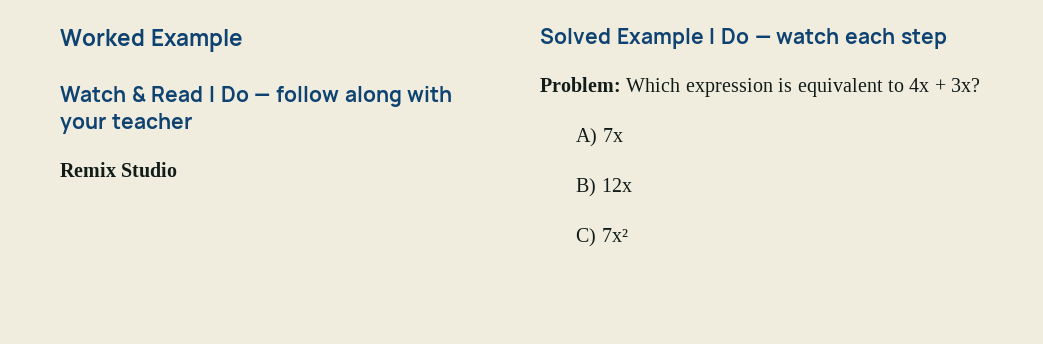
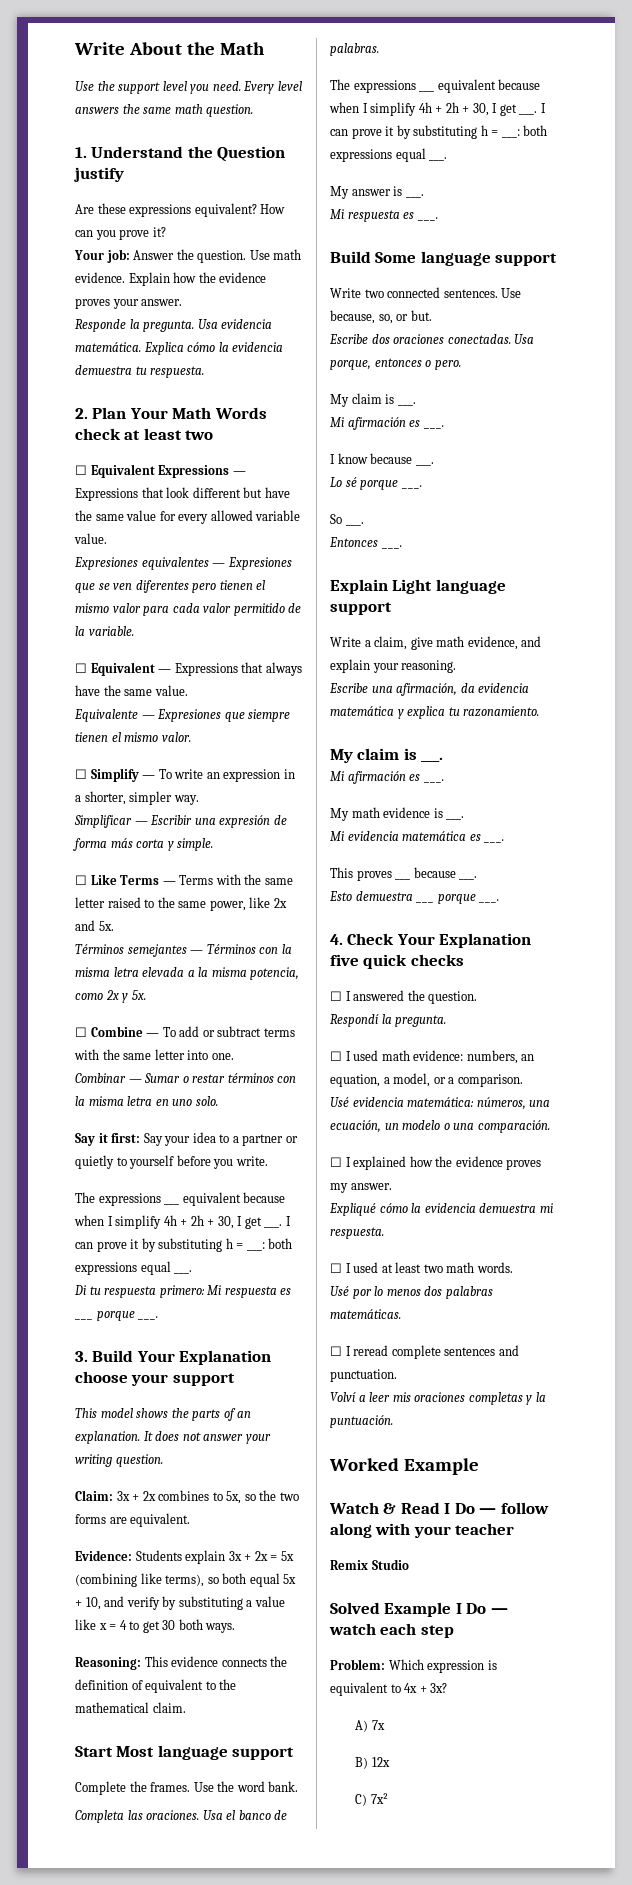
(60, 37) none -> [74,42,265,55] [75,81,302,94] [75,104,254,117] [75,146,286,162] [74,167,124,182] [75,203,286,217] [75,227,166,240] [74,249,302,263] [75,272,267,286] [75,298,183,309] [75,319,273,332] [75,342,284,355] [75,365,205,378] [75,407,267,419] [75,428,214,440] [75,464,246,478] [75,487,290,501] [75,510,301,524] [74,533,107,544] [74,557,292,570] [75,580,266,593] [75,603,302,616] [75,626,134,636] [75,662,302,676] [75,685,188,696] [74,709,291,722] [75,732,191,742] [75,768,295,782] [75,791,199,805] [74,815,287,828] [73,838,214,851] [75,874,293,885] [75,897,287,911] [75,920,114,931] [75,944,292,957] [75,967,300,980] [75,990,146,1003] [75,1026,295,1037] [74,1049,234,1060] [75,1073,297,1083] [75,1096,218,1106] [75,1132,298,1146] [75,1155,268,1169] [75,1192,286,1206] [74,1215,291,1229] [75,1238,293,1252] [75,1261,193,1275] [74,1285,292,1298] [74,1311,159,1321] [75,1350,272,1365] [75,1371,235,1386] [75,1408,252,1421] [75,1431,271,1444] [75,1454,163,1467] [75,1490,299,1504] [75,1513,191,1527] [75,1550,294,1564] [75,1573,297,1587] [75,1596,285,1610] [75,1619,236,1633] [75,1656,288,1670] [75,1679,237,1693] [75,1702,186,1713] [75,1745,295,1760] [75,1781,299,1795] [75,1810,288,1823] [330,43,379,56] [330,79,541,93] [329,102,546,116] [330,125,548,139] [330,148,448,162] [330,186,424,199] [330,209,438,222] [330,251,558,266] [330,287,522,298] [330,310,432,324] [329,334,535,344] [330,358,461,370] [330,393,416,407] [330,417,444,430] [330,453,434,466] [330,477,422,490] [330,514,364,526] [329,537,402,549] [330,579,506,594] [330,602,392,615] [330,636,542,650] [330,659,457,673] [329,683,530,696] [330,706,540,719] [330,748,444,763] [330,771,444,784] [330,807,465,821] [330,831,505,843] [330,867,411,881] [413,867,478,880] [329,891,413,901] [415,894,500,904] [330,933,532,948] [330,954,464,969] [330,990,478,1004] [330,1014,447,1027] [330,1050,535,1064] [330,1073,523,1087] [330,1097,551,1110] [330,1120,550,1133] [330,1156,542,1170] [330,1183,392,1193] [329,1203,553,1216] [330,1227,384,1239] [330,1262,513,1273] [330,1286,493,1299] [330,1309,401,1319] [330,1345,519,1359] [330,1369,397,1382] [330,1392,546,1405] [330,1415,393,1428] Write About the Math // Use the support level you need. Every level answers the same math question. // 1. Understand the Question justify // Are these expressions equivalent? How can you prove it? // Your job: Answer the question. Use math evidence. Explain how the evidence proves your answer. // Responde la pregunta. Usa evidencia matemática. Explica cómo la evidencia demuestra tu respuesta. // 2. Plan Your Math Words check at least two // ☐ Equivalent Expressions — Expressions that look different but have the same value for every allowed variable value. // Expresiones equivalentes — Expresiones que se ven diferentes pero tienen el mismo valor para cada valor permitido de la variable. // ☐ Equivalent — Expressions that always have the same value. // Equivalente — Expresiones que siempre tienen el mismo valor. // ☐ Simplify — To write an expression in a shorter, simpler way. // Simplificar — Escribir una expresión de forma más corta y simple. // ☐ Like Terms — Terms with the same letter raised to the same power, like 2x and 5x. // Términos semejantes — Términos con la misma letra elevada a la misma potencia, como 2x y 5x. // ☐ Combine — To add or subtract terms with the same letter into one. // Combinar — Sumar o restar términos con la misma letra en uno solo. // Say it first: Say your idea to a partner or quietly to yourself before you write. // The expressions ___ equivalent because when I simplify 4h + 2h + 30, I get ___. I can prove it by substituting h = ___: both expressions equal ___. // Di tu respuesta primero: Mi respuesta es ___ porque ___. // 3. Build Your Explanation choose your support // This model shows the parts of an explanation. It does not answer your writing question. // Claim: 3x + 2x combines to 5x, so the two forms are equivalent. // Evidence: Students explain 3x + 2x = 5x (combining like terms), so both equal 5x + 10, and verify by substituting a value like x = 4 to get 30 both ways. // Reasoning: This evidence connects the definition of equivalent to the mathematical claim. // Start Most language support // Complete the frames. Use the word bank. // Completa las oraciones. Usa el banco de palabras. // The expressions ___ equivalent because when I simplify 4h + 2h + 30, I get ___. I can prove it by substituting h = ___: both expressions equal ___. // My answer is ___. // Mi respuesta es ___. // Build Some language support // Write two connected sentences. Use because, so, or but. // Escribe dos oraciones conectadas. Usa porque, entonces o pero. // My claim is ___. // Mi afirmación es ___. // I know because ___. // Lo sé porque ___. // So ___. // Entonces ___. // Explain Light language support // Write a claim, give math evidence, and explain your reasoning. // Escribe una afirmación, da evidencia matemática y explica tu razonamiento. // My claim is ___. // Mi afirmación es ___. // My math evidence is ___. // Mi evidencia matemática es ___. // This proves ___ because ___. // Esto demuestra ___ porque ___. // 4. Check Your Explanation five quick checks // ☐ I answered the question. // Respondí la pregunta. // ☐ I used math evidence: numbers, an equation, a model, or a comparison. // Usé evidencia matemática: números, una ecuación, un modelo o una comparación. // ☐ I explained how the evidence proves my answer. // Expliqué cómo la evidencia demuestra mi respuesta. // ☐ I used at least two math words. // Usé por lo menos dos palabras matemáticas. // ☐ I reread complete sentences and punctuation. // Volví a leer mis oraciones completas y la puntuación. //

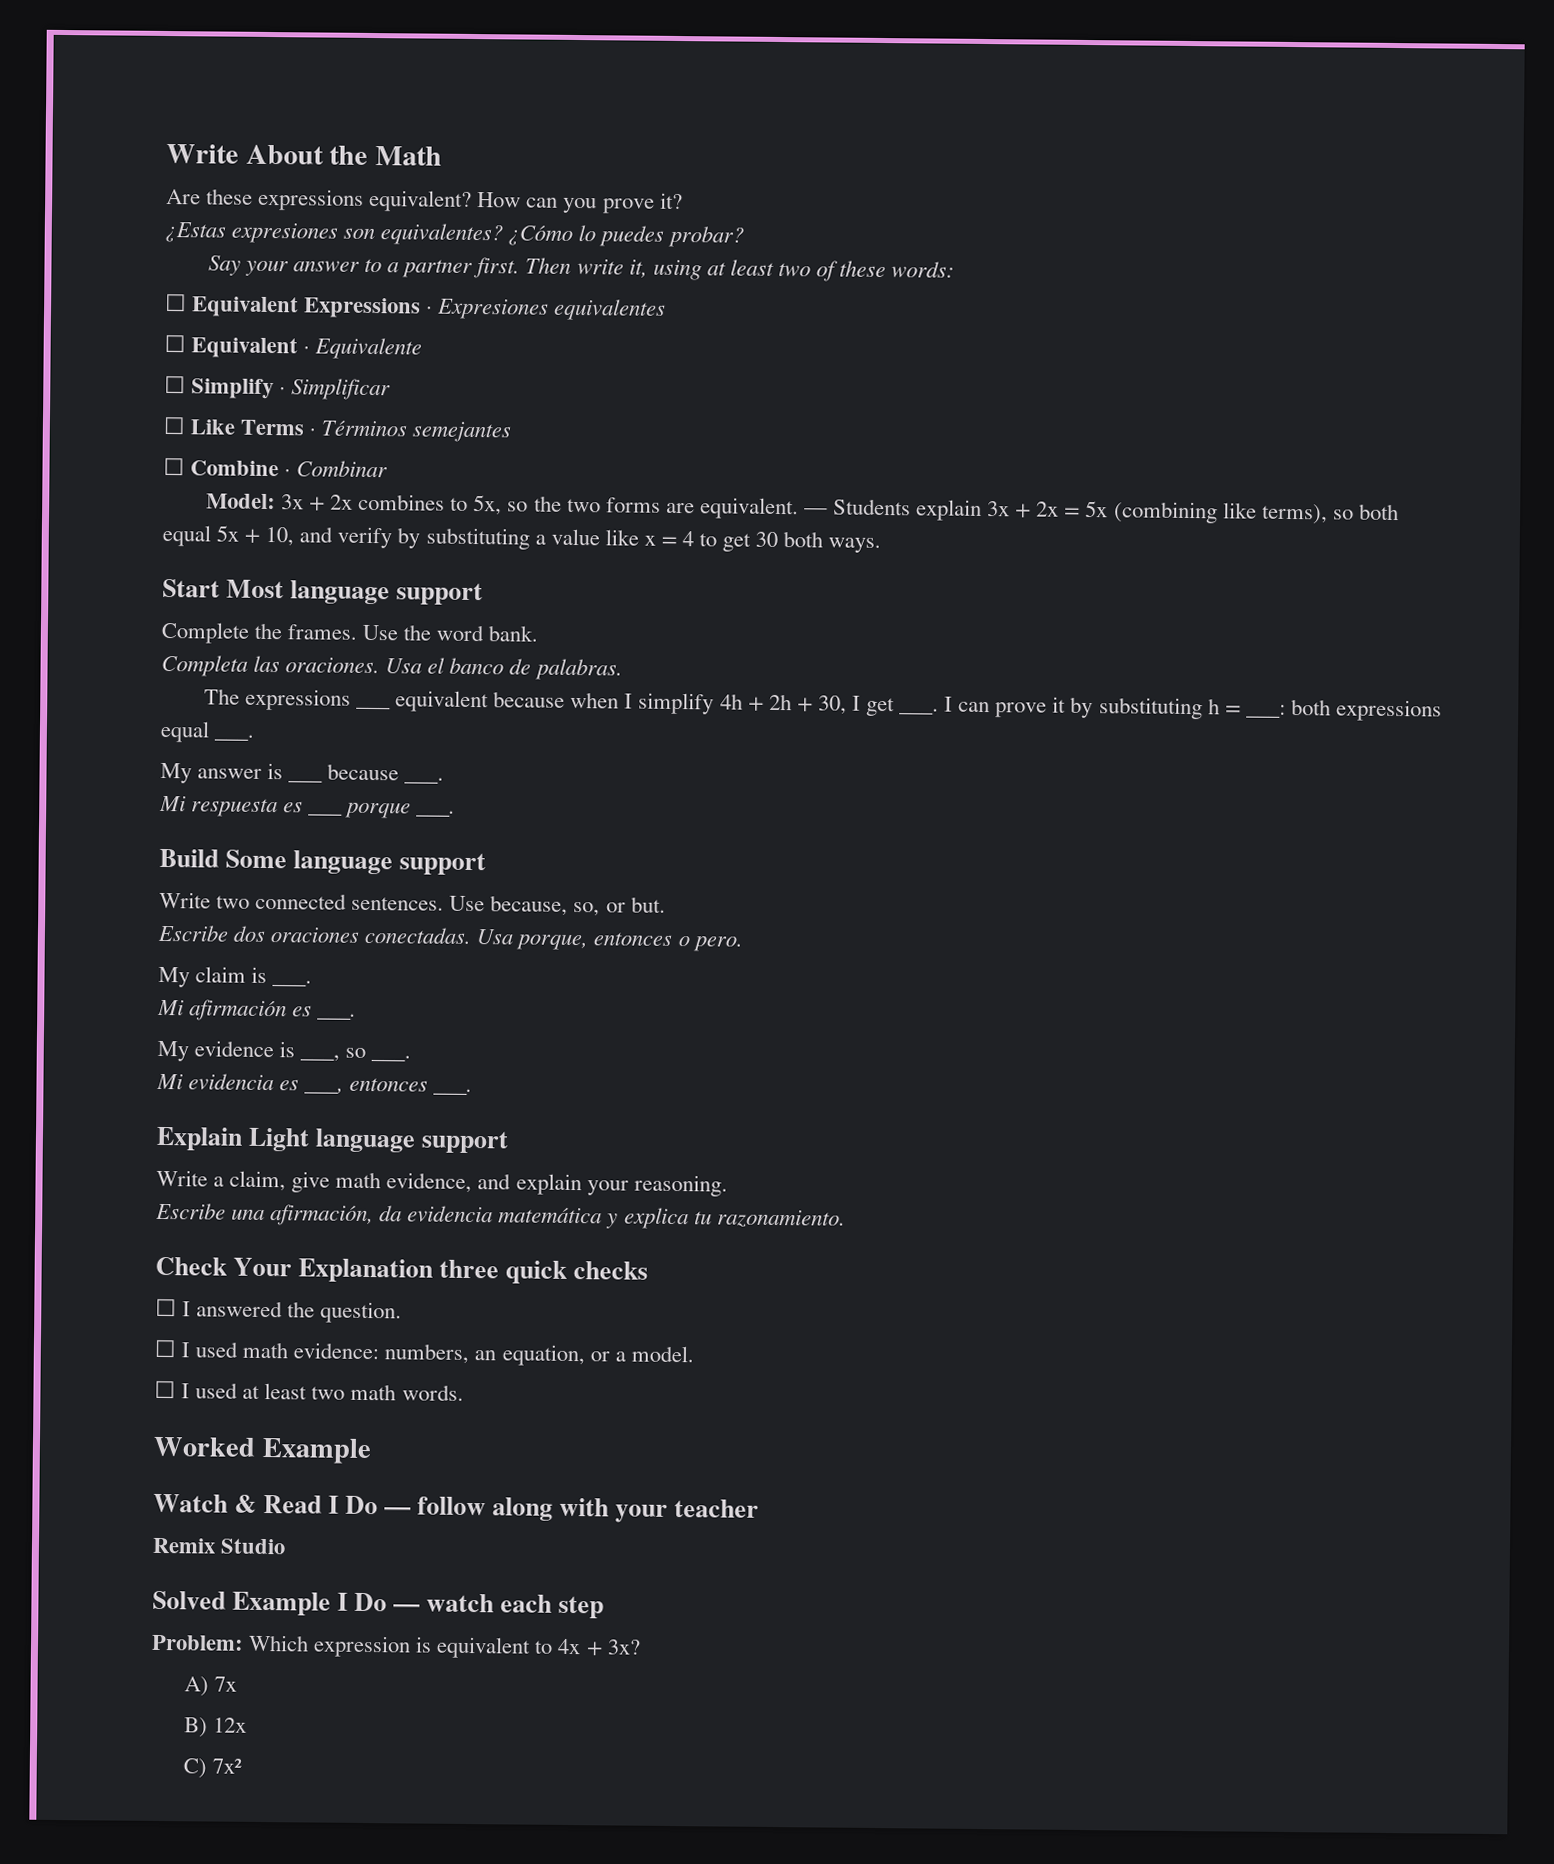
[75,81,302,94] [75,104,254,117] [75,146,286,162] [74,167,124,182] // Use the support level you need. Every level answers the same math question. // 1. Understand the Question justify -> (443, 156) none
[74,249,302,263] [75,272,267,286] [75,298,183,309] [75,319,273,332] [75,342,284,355] [75,365,205,378] [75,407,267,419] [75,428,214,440] Your job: Answer the question. Use math evidence. Explain how the evidence proves your answer. // Responde la pregunta. Usa evidencia matemática. Explica cómo la evidencia demuestra tu respuesta. // 2. Plan Your Math Words check at least two -> [165,221,744,248] [207,255,956,282] ¿Estas expresiones son equivalentes? ¿Cómo lo puedes probar? // Say your answer to a partner first. Then write it, using at least two of these words:
[232,471,246,475] [75,487,290,501] [75,510,301,524] [74,533,107,544] [74,557,292,570] [75,580,266,593] [75,603,302,616] [75,626,134,636] [75,662,302,676] [75,685,188,696] [74,709,291,722] [75,732,191,742] [75,768,295,782] [75,791,199,805] [74,815,287,828] [73,838,214,851] [75,874,293,885] [75,897,287,911] [75,920,114,931] [75,944,292,957] [75,967,300,980] [75,990,146,1003] [75,1026,295,1037] [74,1049,234,1060] [75,1073,297,1083] [75,1096,218,1106] [75,1132,298,1146] [75,1155,268,1169] [75,1192,286,1206] [74,1215,291,1229] [75,1238,293,1252] [75,1261,193,1275] [74,1285,292,1298] [74,1311,159,1321] [75,1350,272,1365] [75,1371,235,1386] [75,1408,252,1421] [75,1431,271,1444] [75,1454,163,1467] [75,1490,113,1501] — Expressions that look different but have the same value for every allowed variable value. // Expresiones equivalentes — Expresiones que se ven diferentes pero tienen el mismo valor para cada valor permitido de la variable. // ☐ Equivalent — Expressions that always have the same value. // Equivalente — Expresiones que siempre tienen el mismo valor. // ☐ Simplify — To write an expression in a shorter, simpler way. // Simplificar — Escribir una expresión de forma más corta y simple. // ☐ Like Terms — Terms with the same letter raised to the same power, like 2x and 5x. // Términos semejantes — Términos con la misma letra elevada a la misma potencia, como 2x y 5x. // ☐ Combine — To add or subtract terms with the same letter into one. // Combinar — Sumar o restar términos con la misma letra en uno solo. // Say it first: Say your idea to a partner or quietly to yourself before you write. // The expressions ___ equivalent because when I simplify 4h + 2h + 30, I get ___. I can prove it by substituting h = ___: both expressions equal ___. // Di tu respuesta primero: Mi respuesta es ___ porque ___. // 3. Build Your Explanation choose your support // This model shows the parts of an explanation. It does not answer your writing question. // Claim: -> [426,298,667,321] [164,334,423,360] [164,375,392,401] [163,416,512,443] [163,457,389,478] [205,493,276,510] · Expresiones equivalentes // ☐ Equivalent · Equivalente // ☐ Simplify · Simplificar // ☐ Like Terms · Términos semejantes // ☐ Combine · Combinar // Model:
[75,1550,132,1561] // Evidence: -> [803,508,828,515] —
[75,1656,288,1670] [75,1679,237,1693] [75,1702,186,1713] // Reasoning: This evidence connects the definition of equivalent to the mathematical claim. -> (882, 545) none
(403, 191) none -> [288,763,400,783] ___ because
(415, 215) none -> [308,802,412,819] ___ porque
[330,453,434,466] [330,477,422,490] [330,514,364,526] [329,537,378,547] I know because ___. // Lo sé porque ___. // So ___. // Entonces -> [157,1040,412,1062] [156,1073,429,1094] My evidence is ___, so ___. // Mi evidencia es ___, entonces
[330,748,444,763] [330,771,444,784] [330,807,465,821] [330,831,505,843] [330,867,411,881] [413,867,478,880] [329,891,413,901] [415,894,500,904] [330,934,343,945] My claim is ___. // Mi afirmación es ___. // My math evidence is ___. // Mi evidencia matemática es ___. // This proves ___ because ___. // Esto demuestra ___ porque ___. // 4. -> (846, 1218) none
[330,954,359,966] five -> [439,1259,500,1279] three
[330,1014,447,1027] // Respondí la pregunta. -> (403, 1312) none
[383,1073,523,1087] [330,1097,551,1110] [330,1120,550,1133] [330,1156,542,1170] [330,1183,392,1193] [329,1203,553,1216] [330,1227,384,1239] a model, or a comparison. // Usé evidencia matemática: números, una ecuación, un modelo o una comparación. // ☐ I explained how the evidence proves my answer. // Expliqué cómo la evidencia demuestra mi respuesta. -> [589,1345,694,1363] or a model.
[330,1286,493,1299] [330,1309,401,1319] [330,1345,519,1359] [330,1369,397,1382] [330,1392,546,1405] [330,1415,393,1428] // Usé por lo menos dos palabras matemáticas. // ☐ I reread complete sentences and punctuation. // Volví a leer mis oraciones completas y la puntuación. -> (464, 1392) none

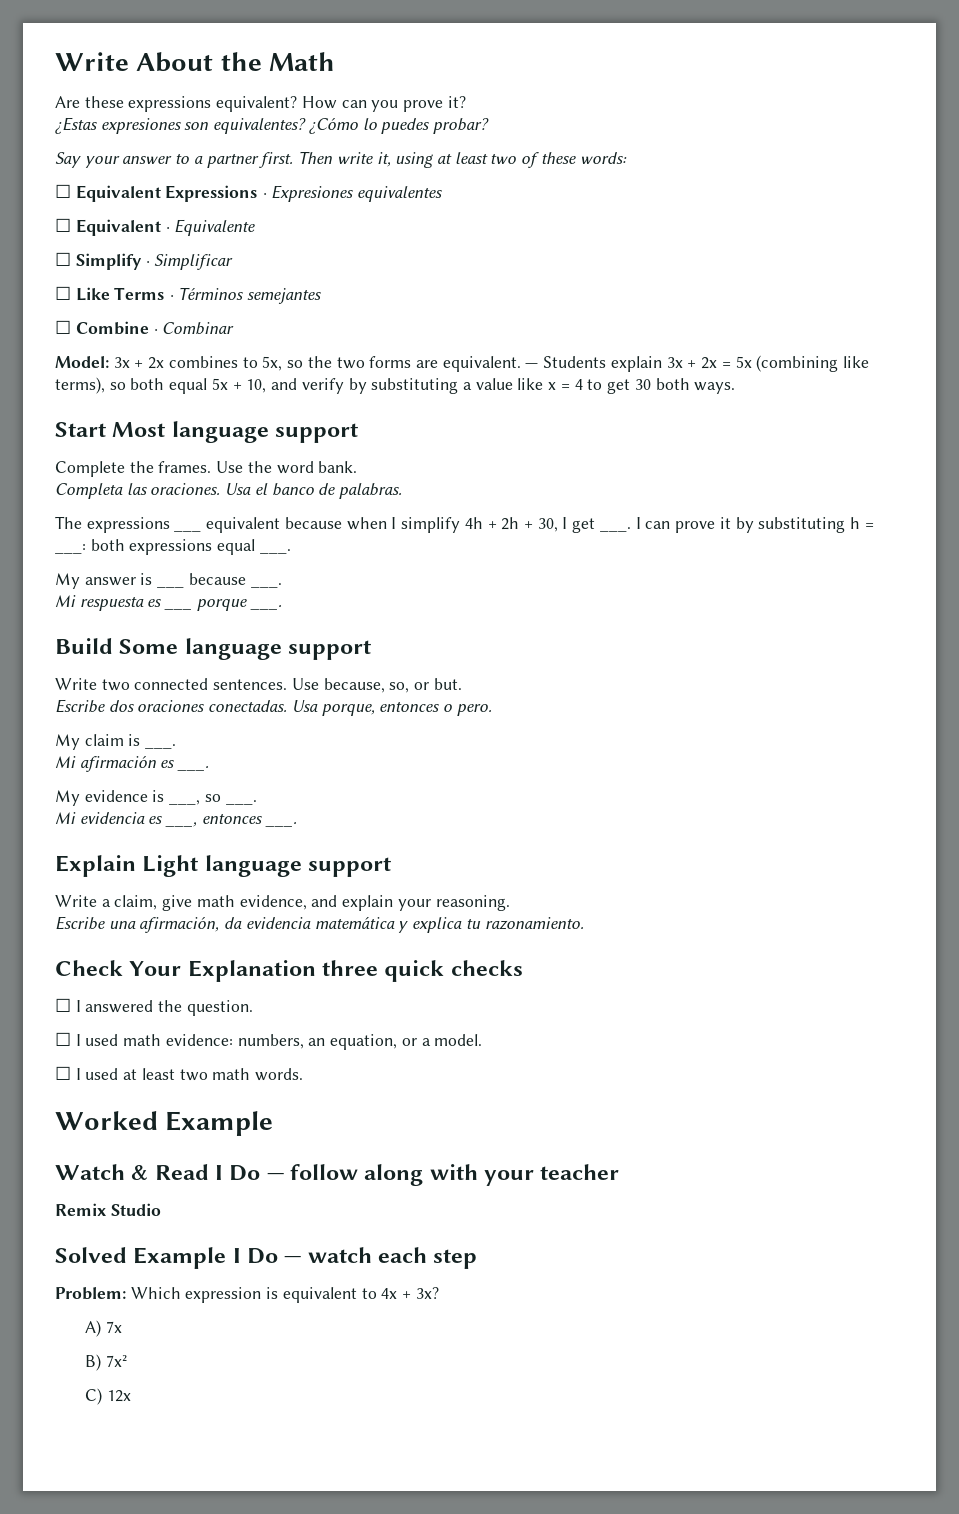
[212,1717,247,1733] 12x -> [105,1355,127,1367] 7x²
[211,1758,242,1774] 7x² -> [106,1390,131,1402] 12x

